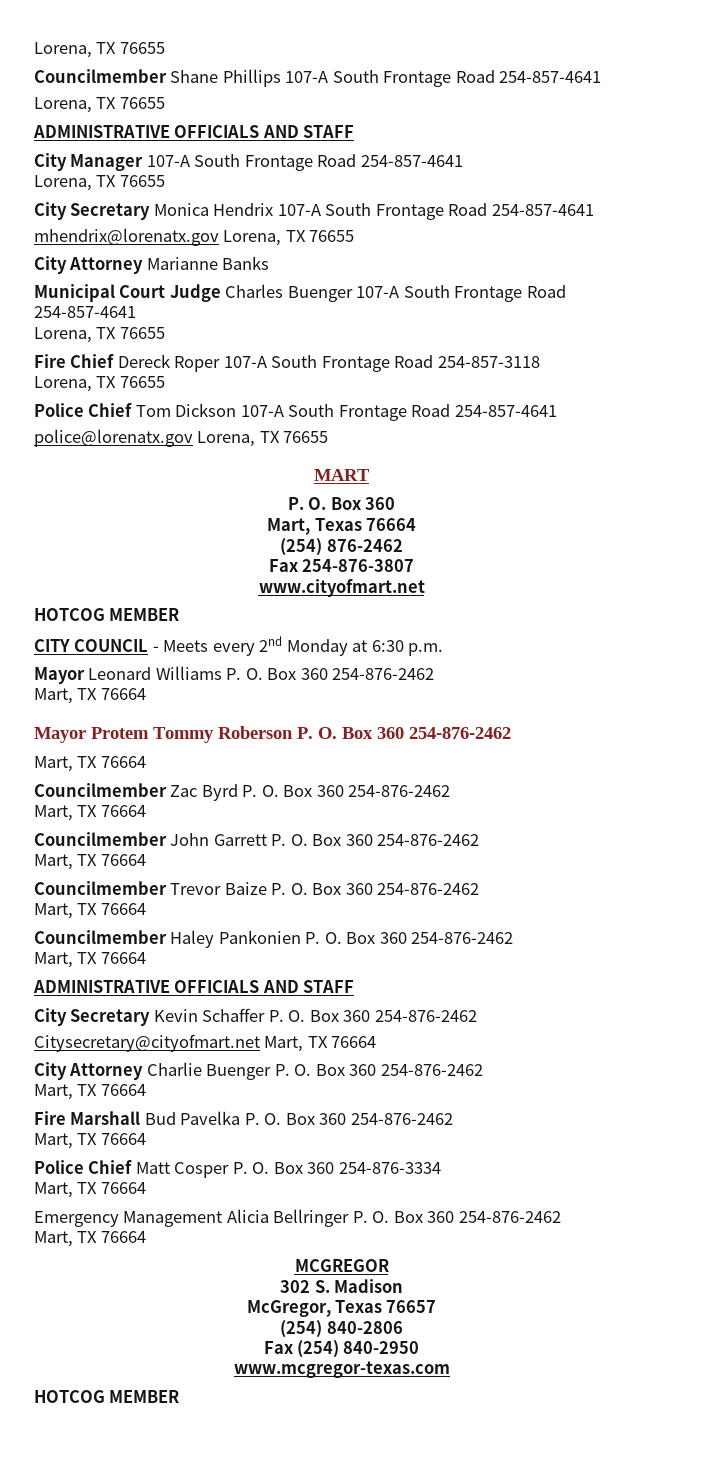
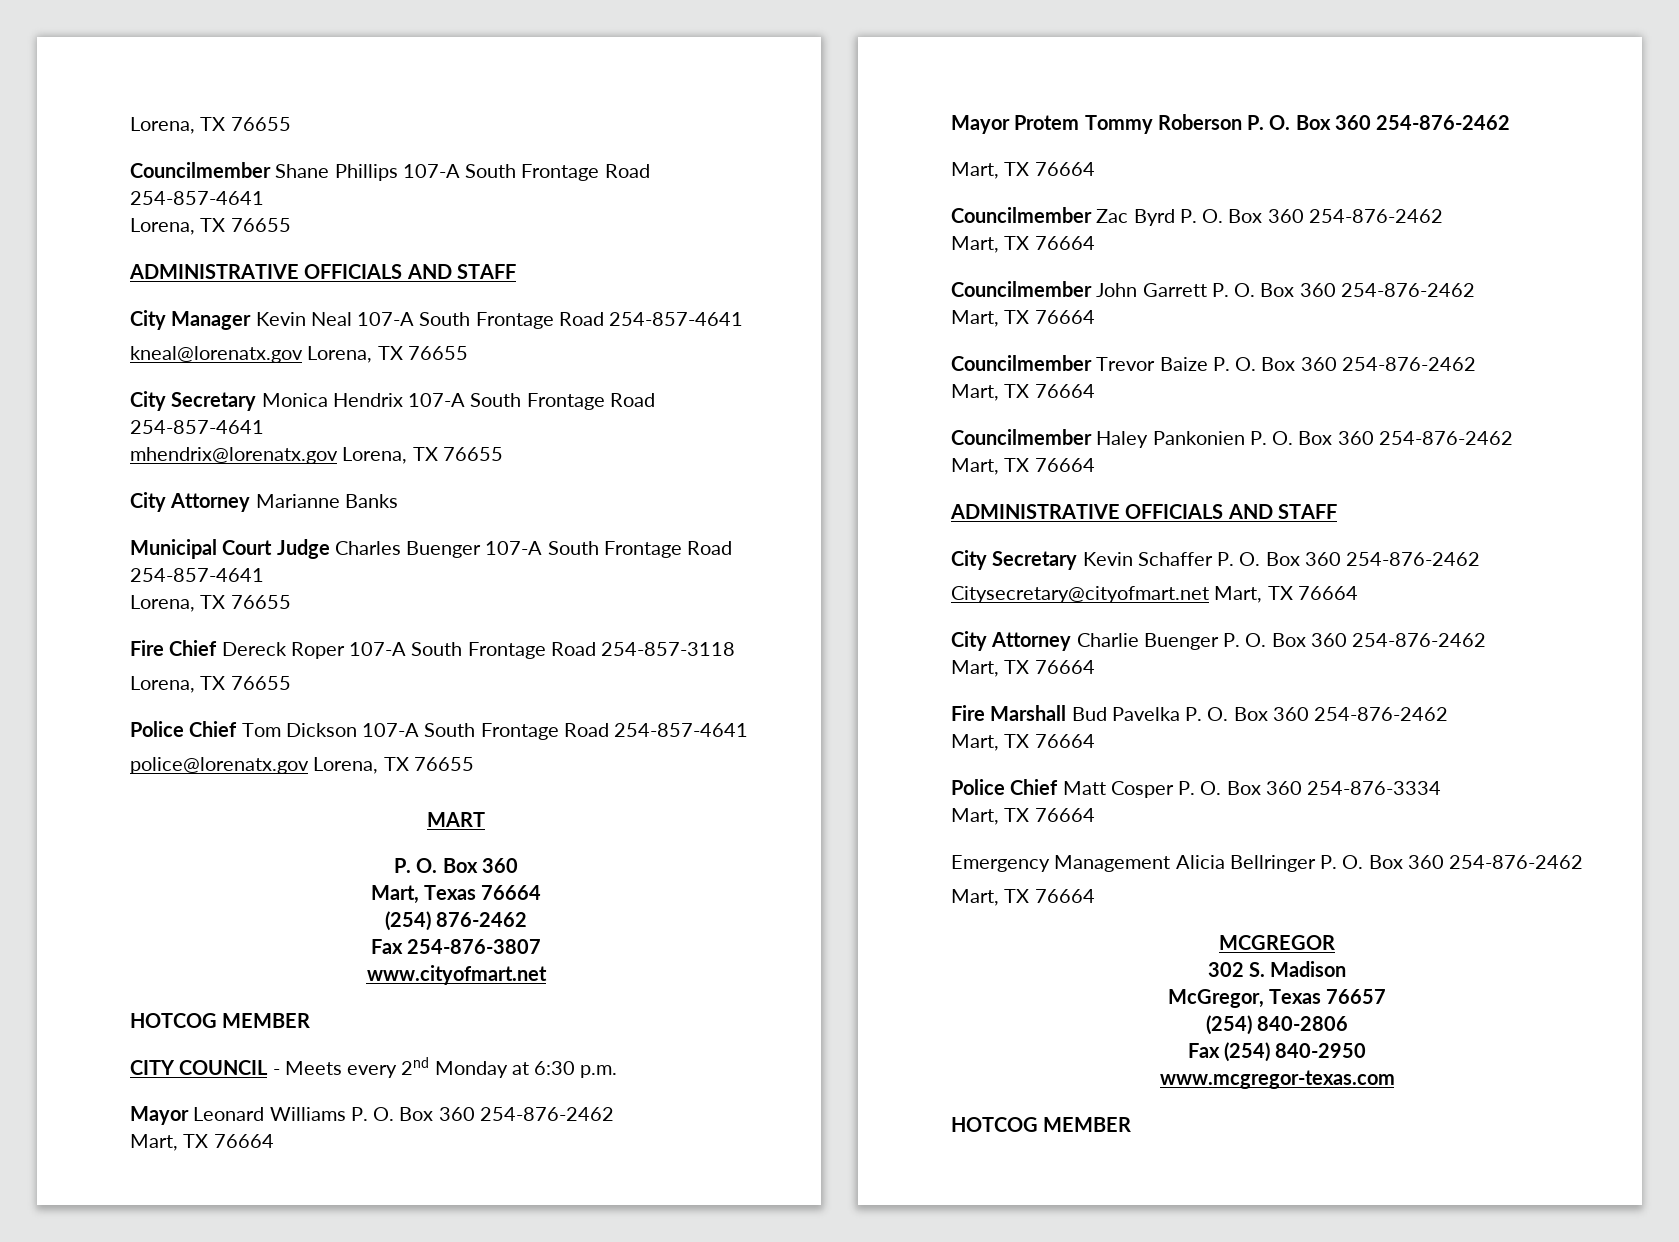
[146,154,463,171] 107-A South Frontage Road 254-857-4641 // -> [255,312,744,329] [130,346,303,363] Kevin Neal 107-A South Frontage Road 254-857-4641 // kneal@lorenatx.gov

